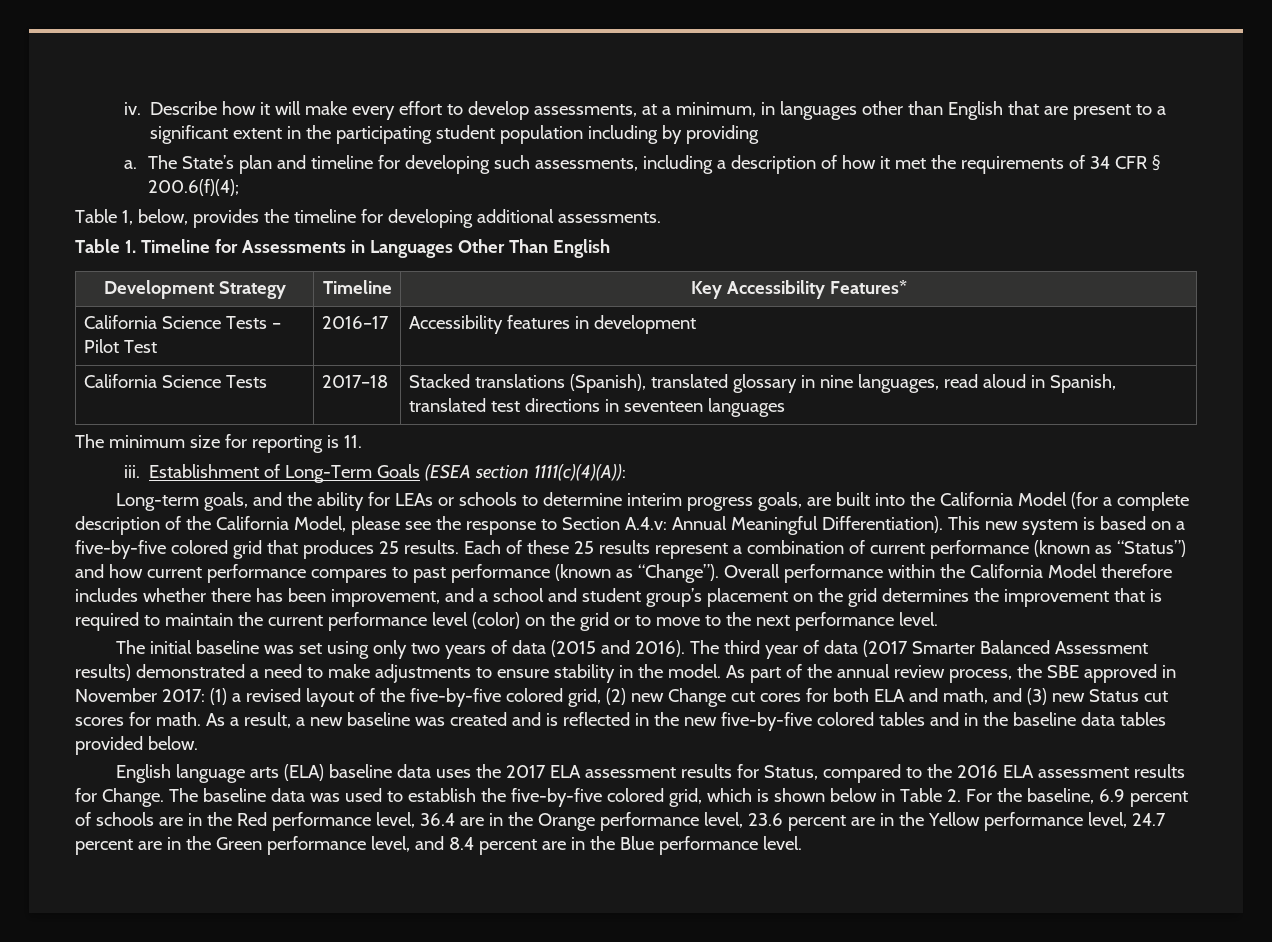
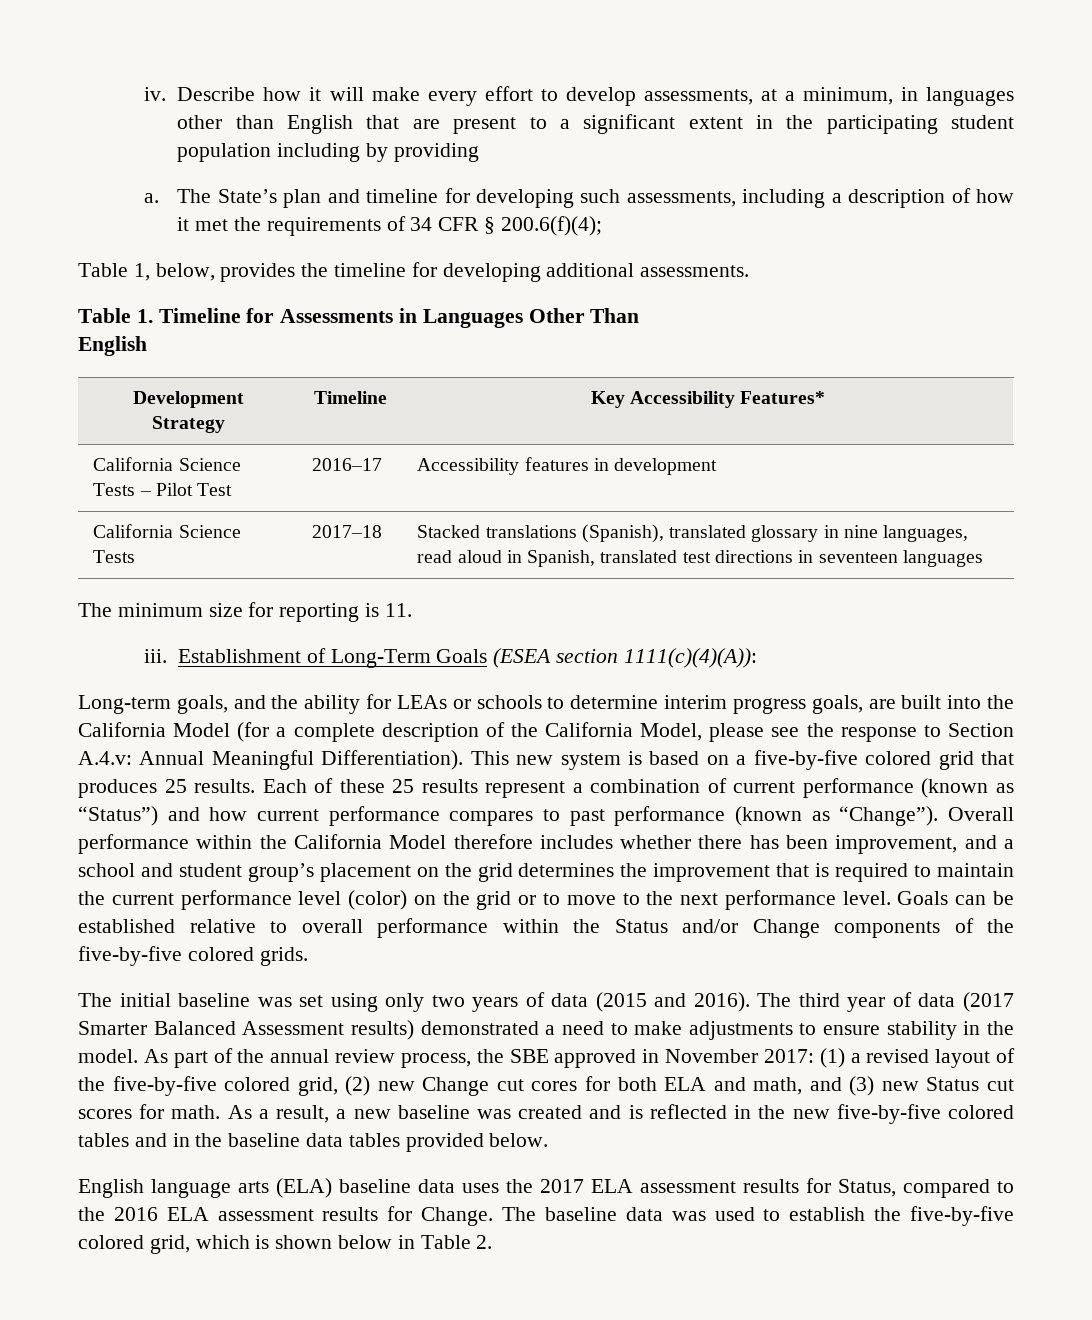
(548, 246) none -> (640, 315) //
(938, 619) none -> [897,891,1015,905] [78,918,1014,938] [78,946,308,966] Goals can be established relative to overall performance within the Status and/or Change components of the five-by-five colored grids.
[965,788,1188,807] [75,812,1166,831] [75,836,802,855] For the baseline, 6.9 percent of schools are in the Red performance level, 36.4 are in the Orange performance level, 23.6 percent are in the Yellow performance level, 24.7 percent are in the Green performance level, and 8.4 percent are in the Blue performance level. -> (493, 1242) none

